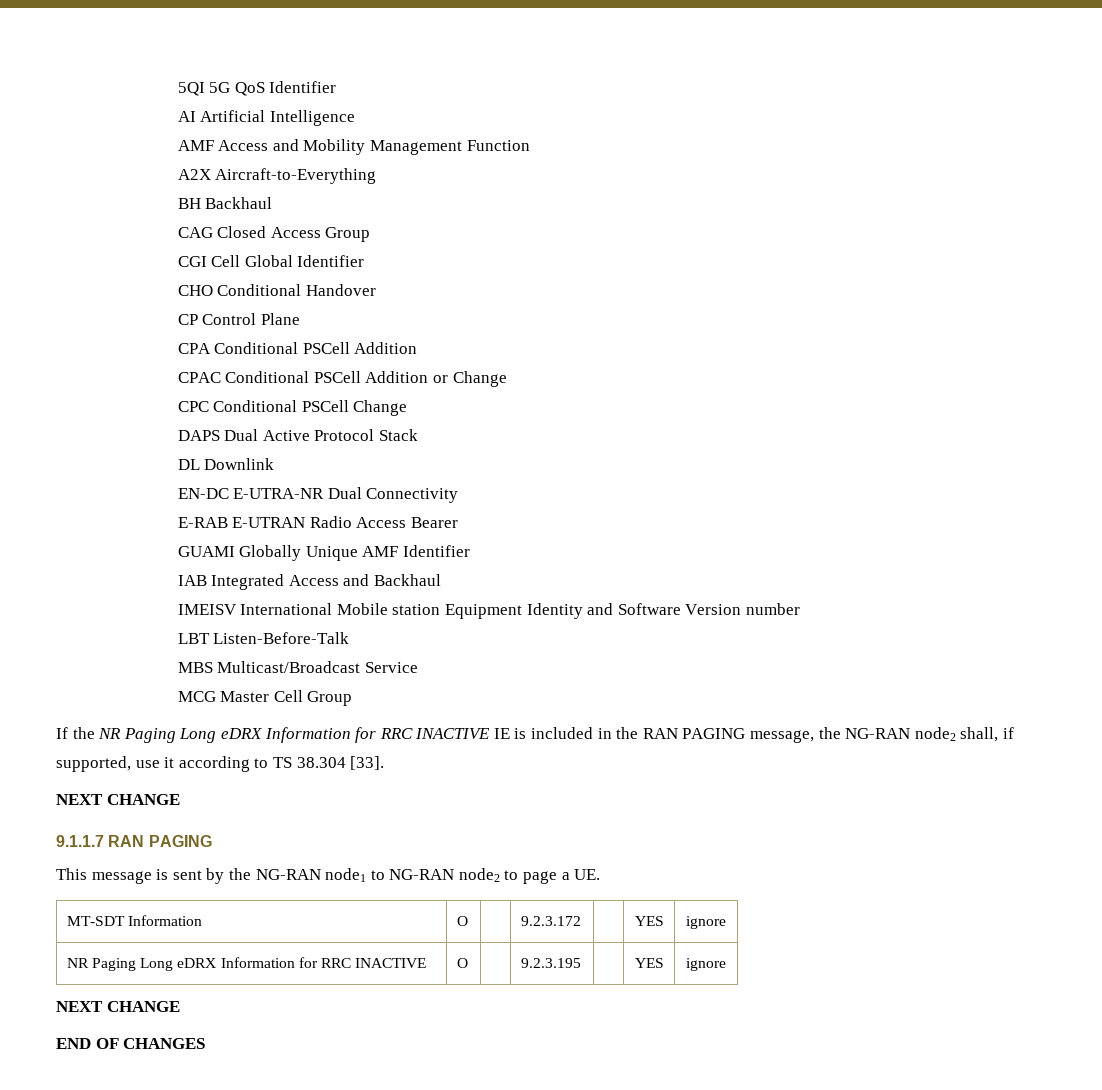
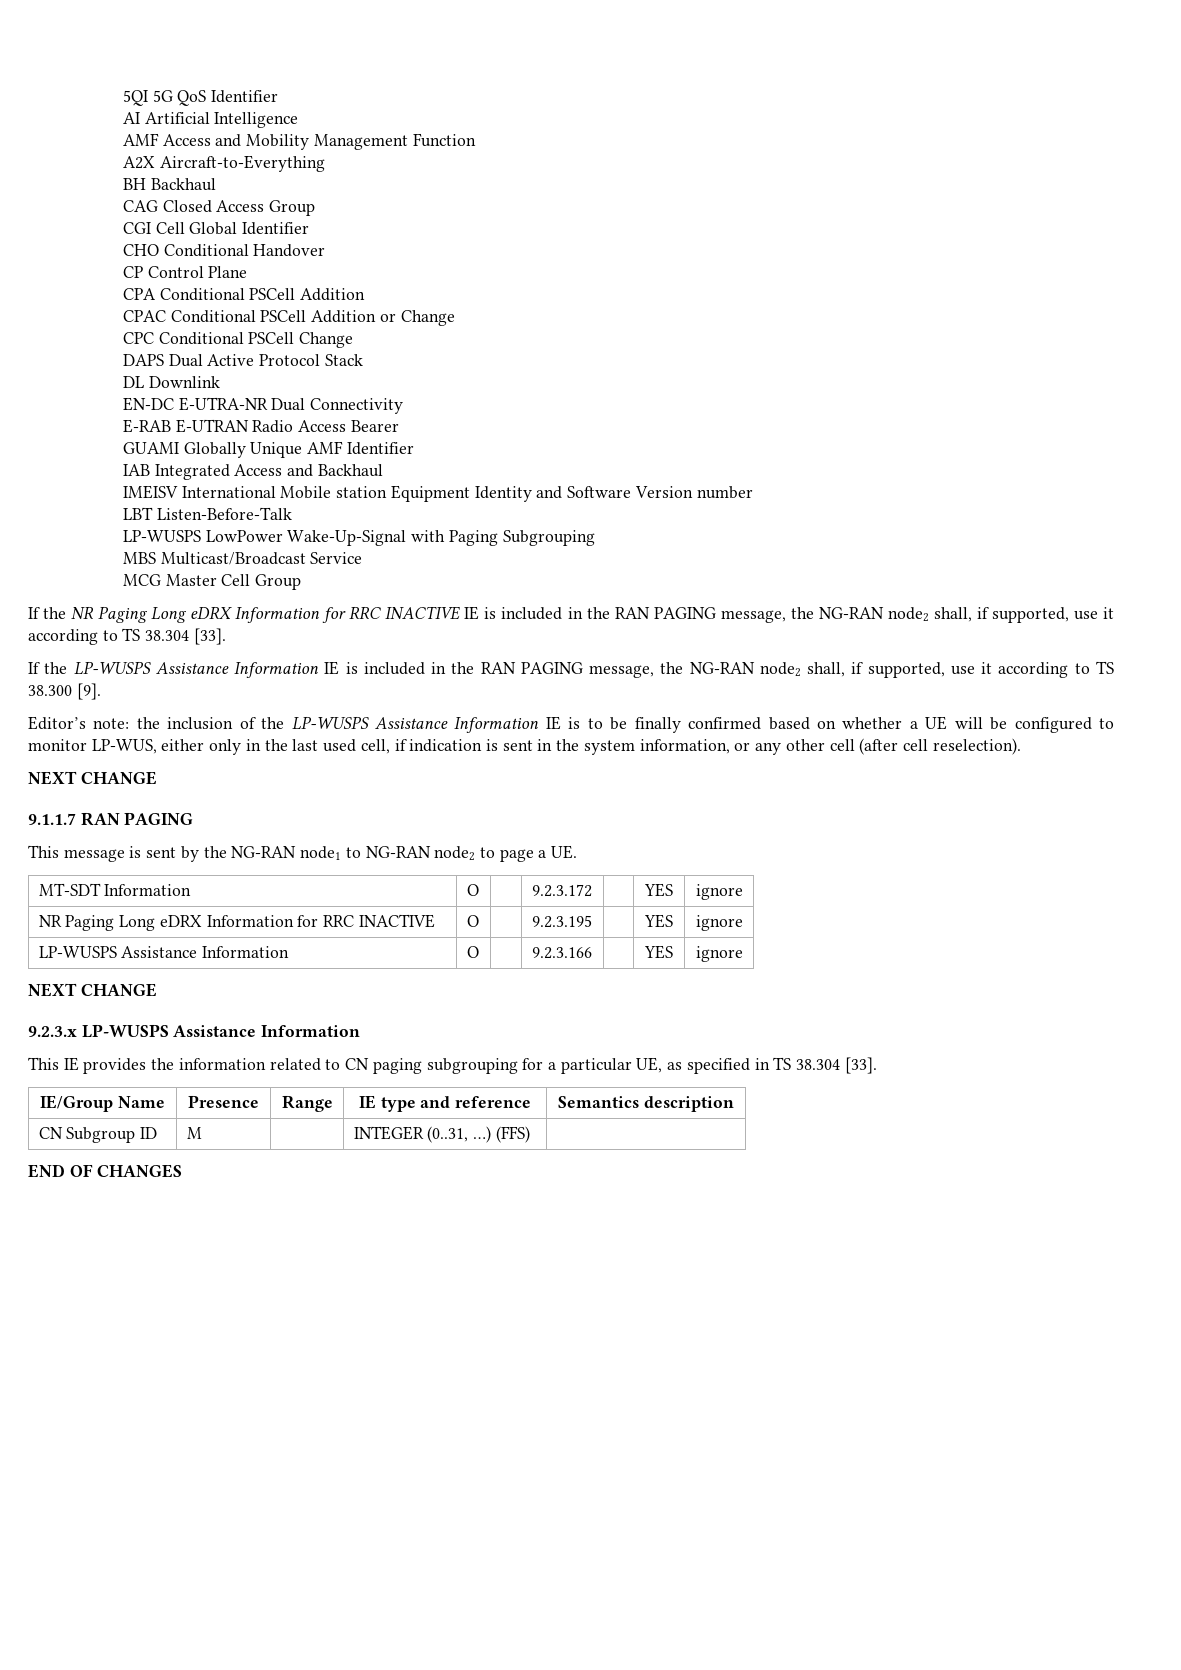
(350, 638) none -> [123,530,595,546] // LP-WUSPS LowPower Wake-Up-Signal with Paging Subgrouping
(385, 763) none -> [28,661,1114,678] [28,683,101,700] [28,716,1114,733] [28,738,1021,755] // If the LP-WUSPS Assistance Information IE is included in the RAN PAGING message, the NG-RAN node2 shall, if supported, use it according to TS 38.300 [9]. // Editor’s note: the inclusion of the LP-WUSPS Assistance Information IE is to be finally confirmed based on whether a UE will be configured to monitor LP-WUS, either only in the last used cell, if indication is sent in the system information, or any other cell (after cell reselection).
[56,1001,180,1012] // NEXT CHANGE -> [38,946,290,958] [466,946,479,958] [531,947,592,959] [644,945,673,959] [695,946,743,962] [28,983,157,997] [28,1024,361,1038] [28,1057,877,1074] [40,1095,165,1112] [188,1095,259,1108] [281,1095,333,1112] [358,1095,532,1112] [558,1096,734,1112] [38,1127,158,1143] [186,1127,202,1139] [353,1126,530,1143] // LP-WUSPS Assistance Information | O | | 9.2.3.166 | | YES | ignore // NEXT CHANGE // 9.2.3.x LP-WUSPS Assistance Information // This IE provides the information related to CN paging subgrouping for a particular UE, as specified in TS 38.304 [33]. // IE/Group Name | Presence | Range | IE type and reference | Semantics description // CN Subgroup ID | M | | INTEGER (0..31, …) (FFS) |

